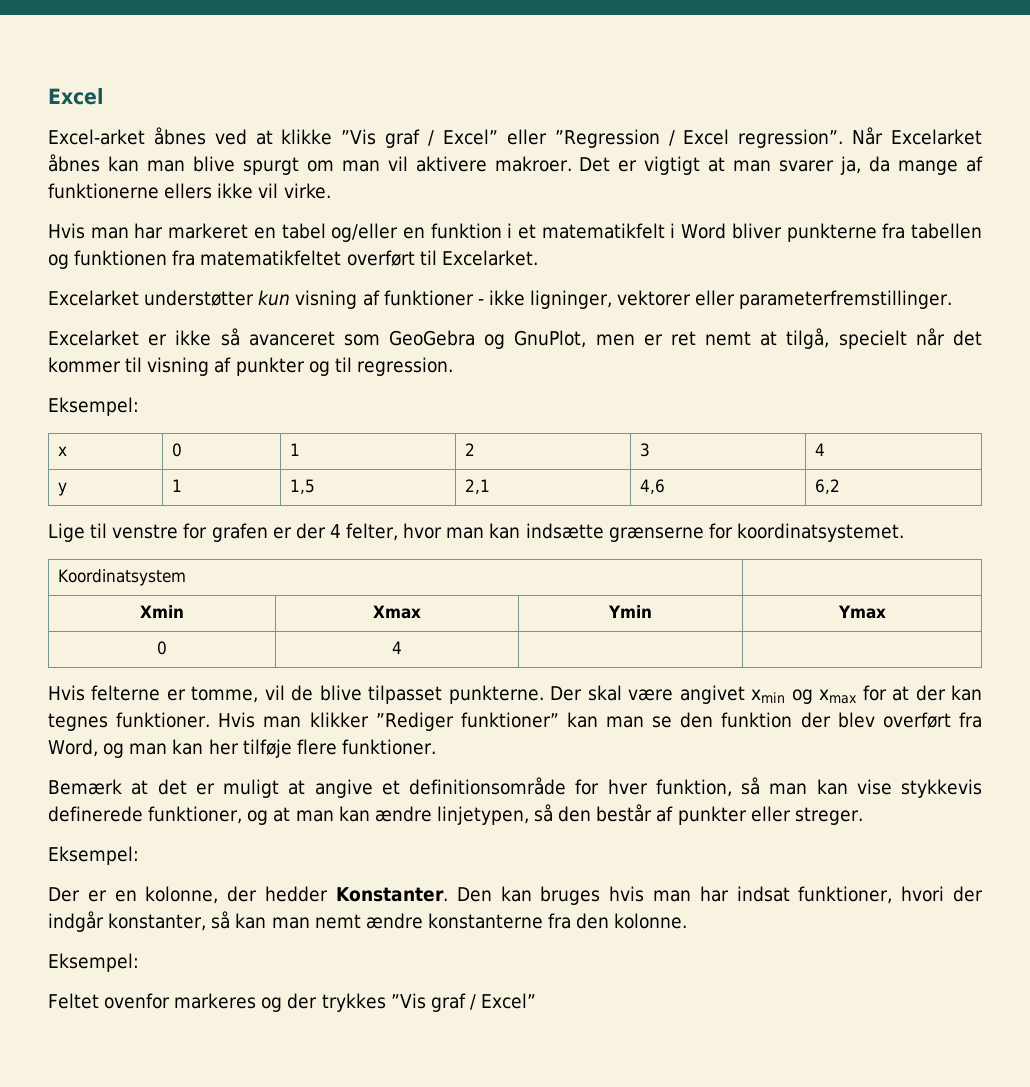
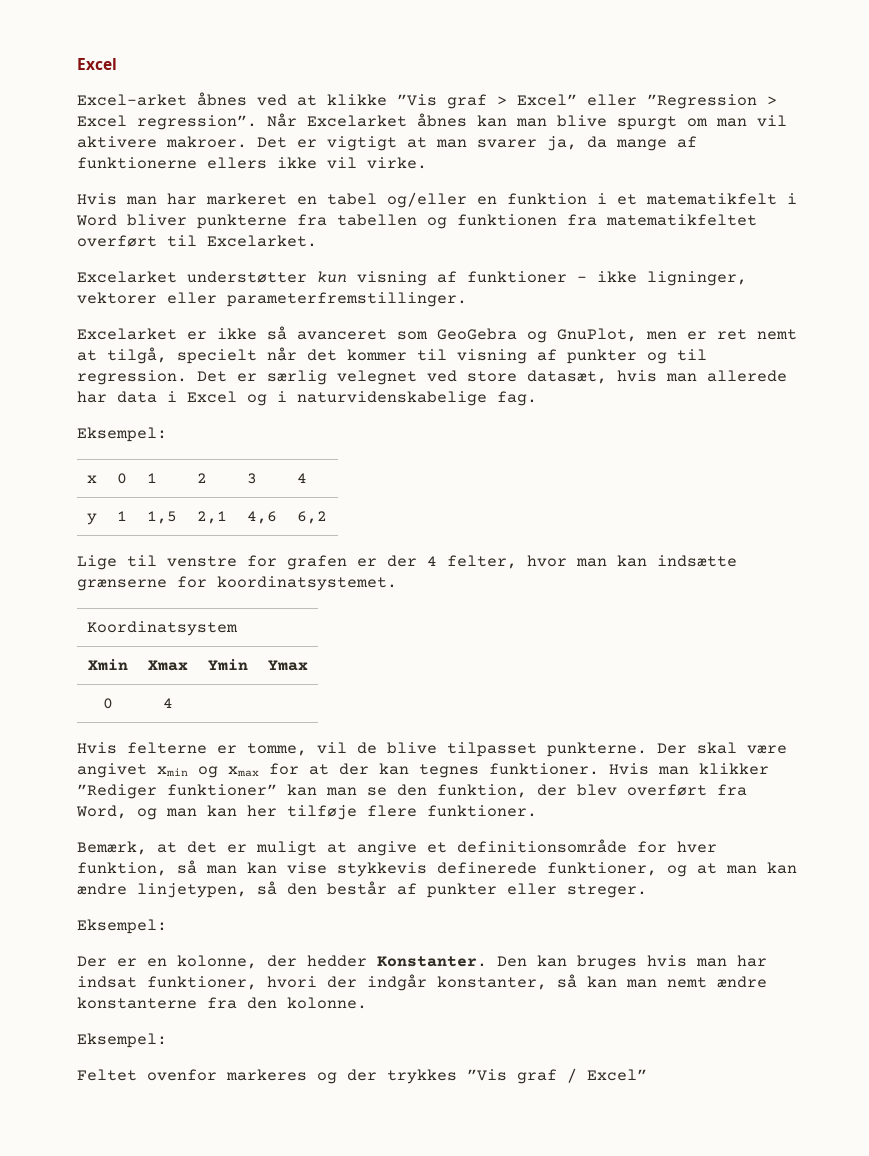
[428,130,435,146] / -> [497,96,507,105] >
[668,130,675,146] / -> [767,96,777,105] >
(453, 366) none -> [197,370,787,385] [77,391,537,406] Det er særlig velegnet ved store datasæt, hvis man allerede har data i Excel og i naturvidenskabelige fag.
[721,712,793,728] funktion -> [437,784,527,798] funktion,
[48,779,122,795] Bemærk -> [77,841,147,855] Bemærk,

